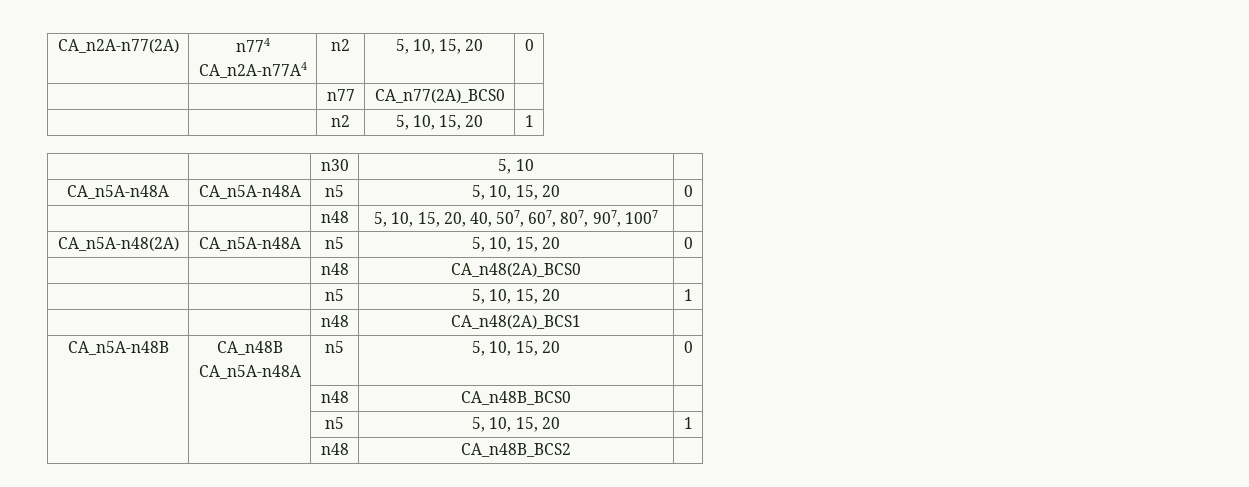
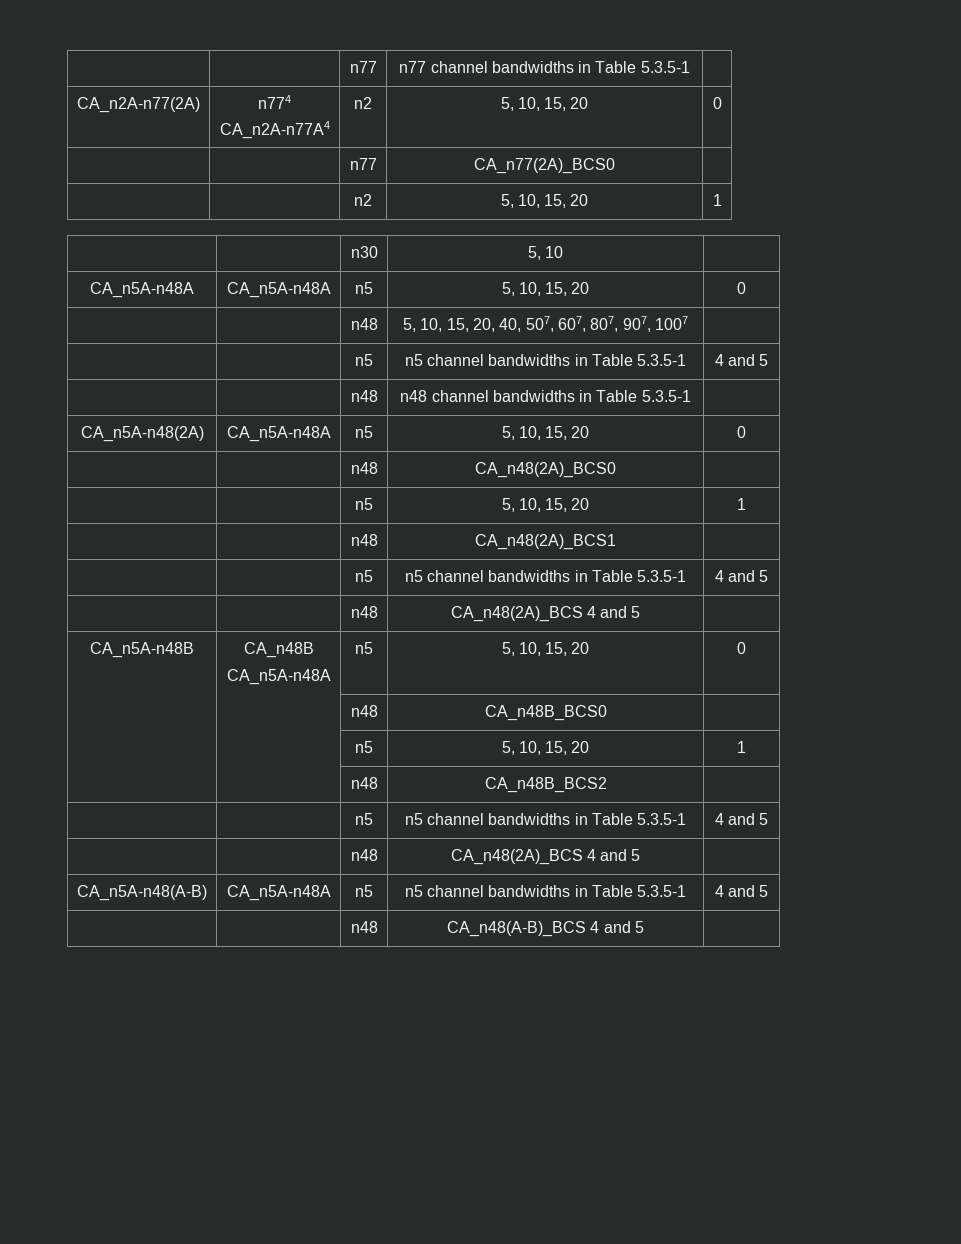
(57, 46) none -> [349,61,377,73] [399,61,690,73] | | n77 | n77 channel bandwidths in Table 5.3.5-1 | //
(658, 217) none -> [355,354,373,366] [404,354,687,366] [714,354,769,366] [350,390,378,402] [400,390,691,402] // | | n5 | n5 channel bandwidths in Table 5.3.5-1 | 4 and 5 // | | n48 | n48 channel bandwidths in Table 5.3.5-1 |
(581, 322) none -> [355,570,373,582] [404,570,687,582] [714,570,769,582] [350,606,378,618] [450,606,641,622] // | | n5 | n5 channel bandwidths in Table 5.3.5-1 | 4 and 5 // | | n48 | CA_n48(2A)_BCS 4 and 5 |
(571, 450) none -> [355,813,373,825] [404,813,687,825] [714,813,769,825] [350,849,378,861] [450,849,641,865] [77,885,207,901] [226,885,331,901] [355,885,373,897] [404,885,687,897] [714,885,769,897] [350,921,378,933] [447,921,644,937] // | | n5 | n5 channel bandwidths in Table 5.3.5-1 | 4 and 5 // | | n48 | CA_n48(2A)_BCS 4 and 5 | // CA_n5A-n48(A-B) | CA_n5A-n48A | n5 | n5 channel bandwidths in Table 5.3.5-1 | 4 and 5 // | | n48 | CA_n48(A-B)_BCS 4 and 5 |

